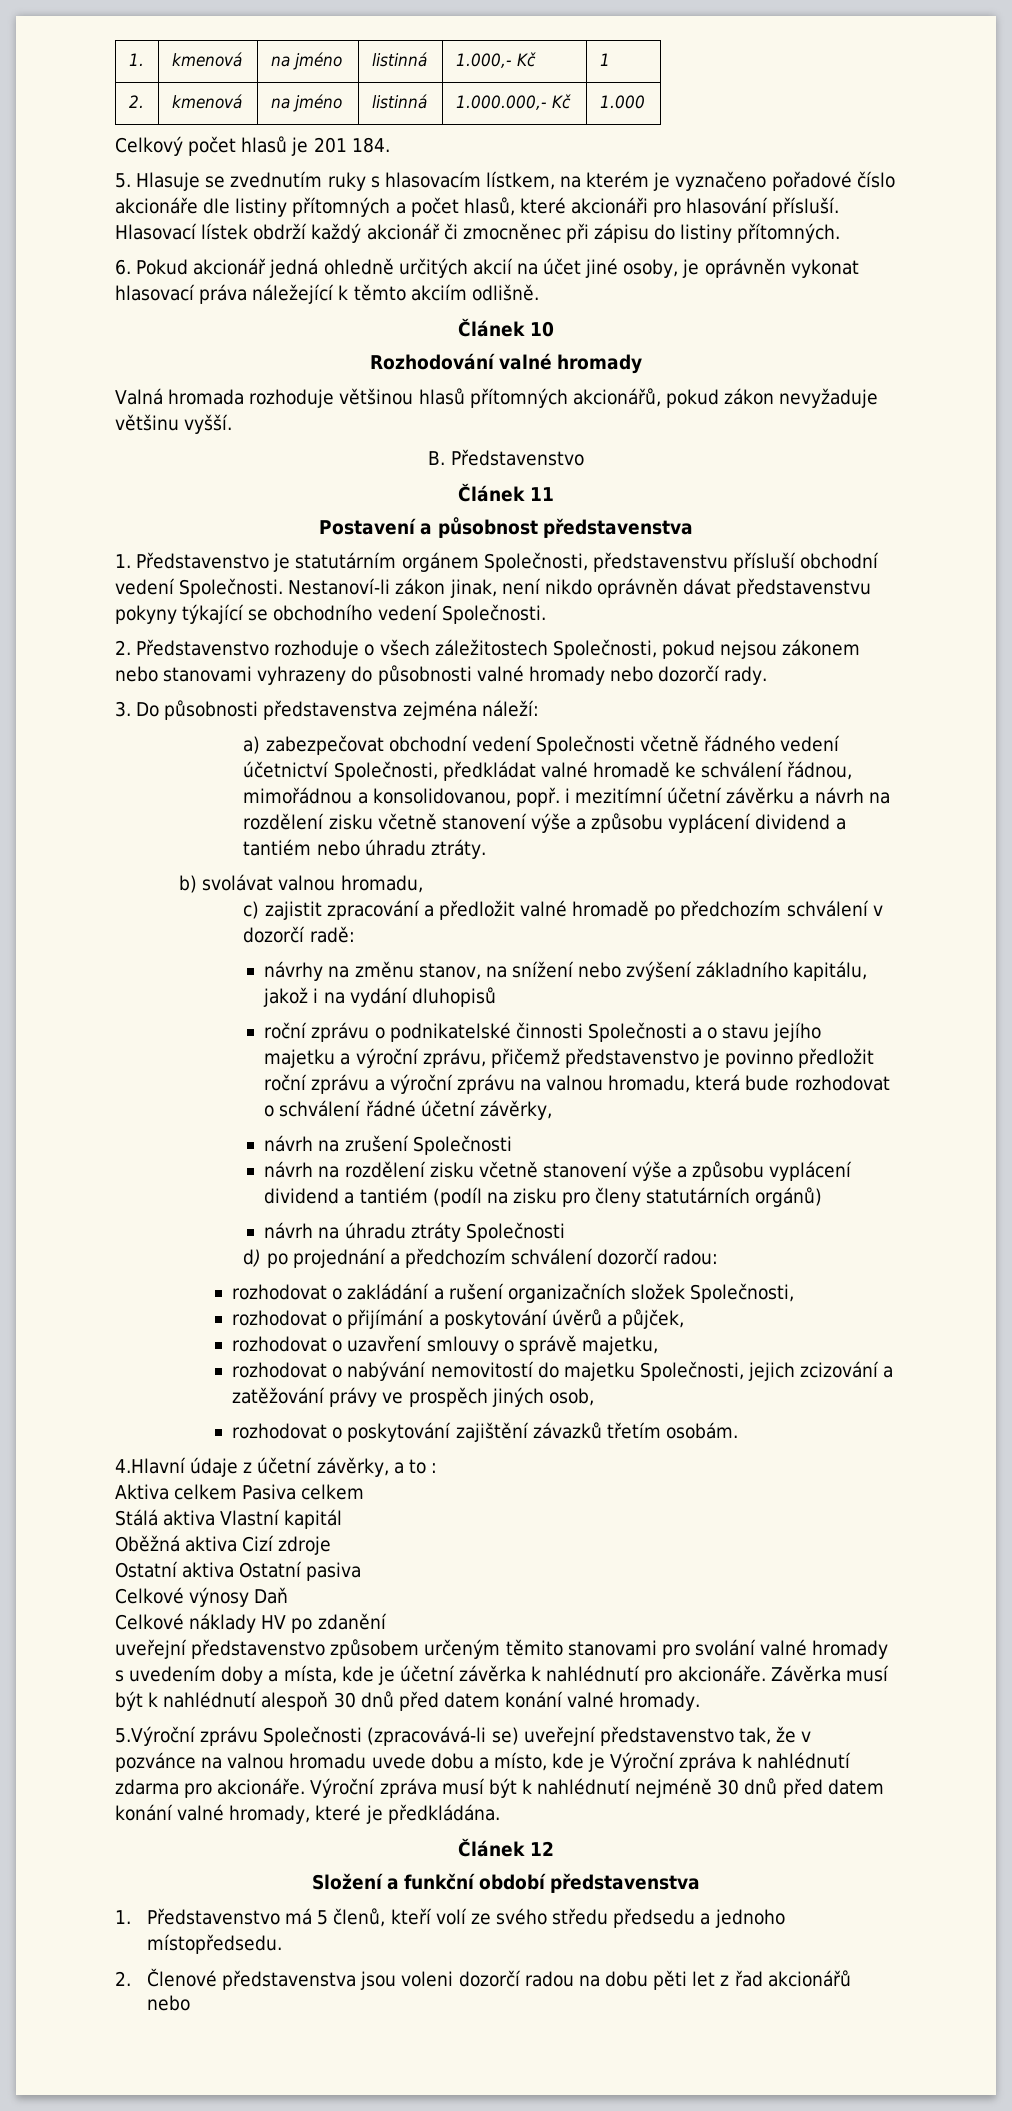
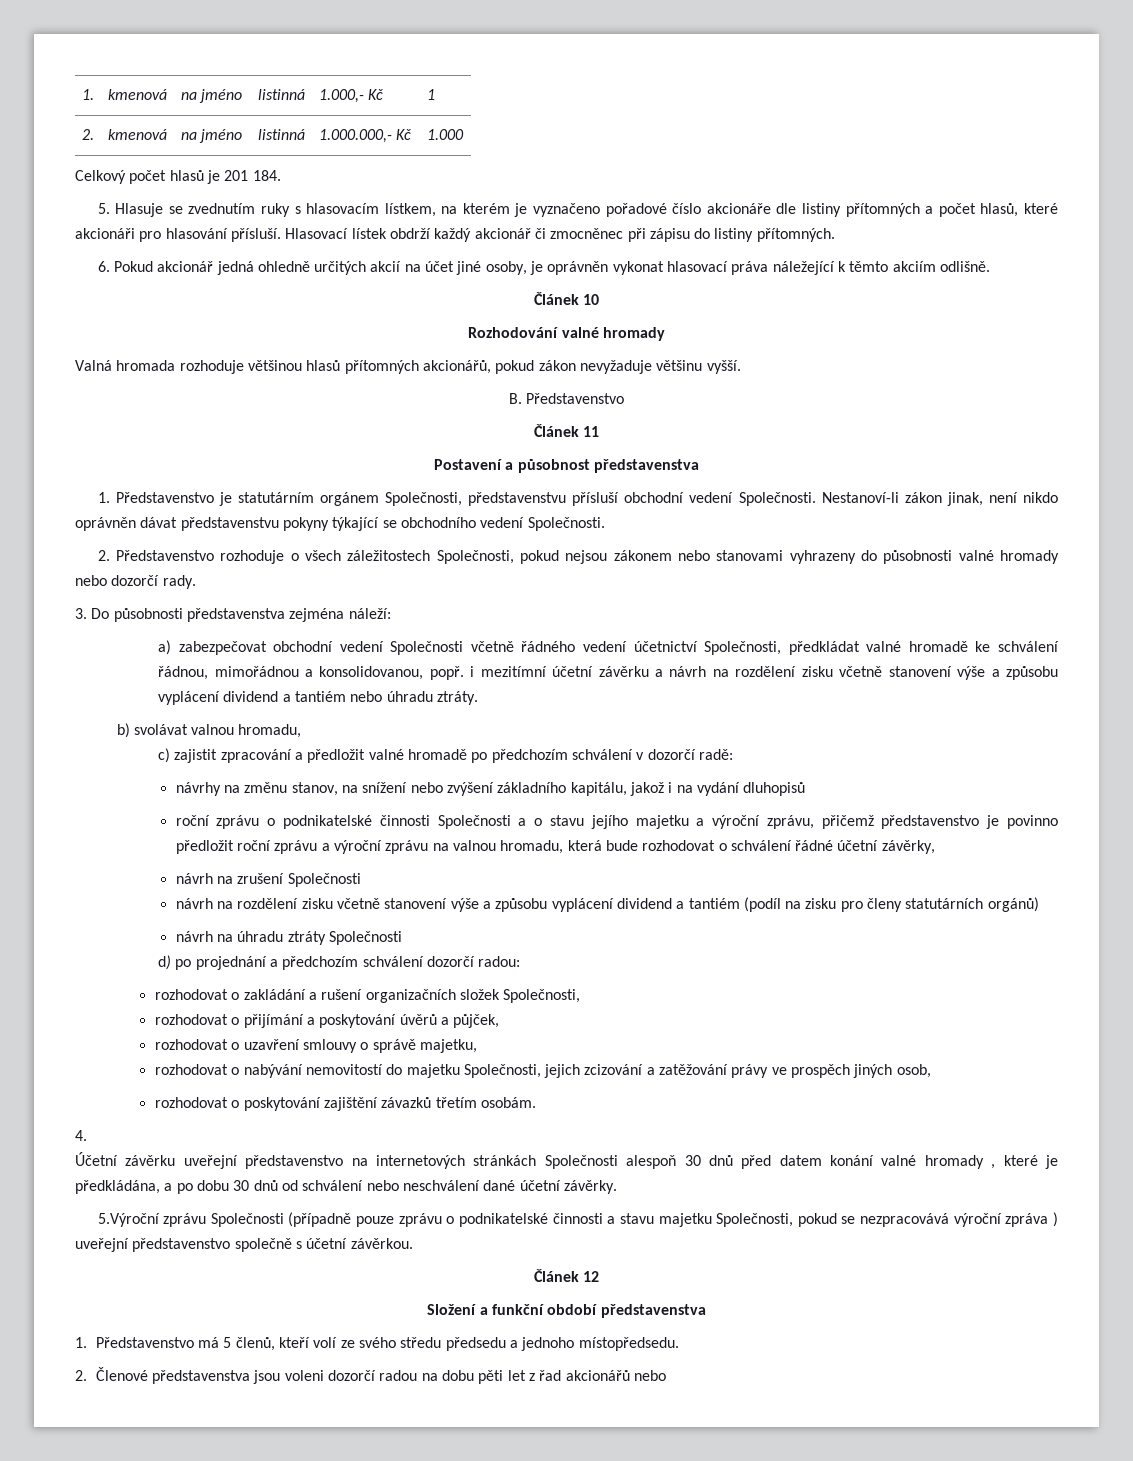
[115,1457,437,1477] [115,1484,365,1500] [115,1509,343,1529] [115,1535,332,1555] [115,1561,362,1581] [115,1587,289,1607] [115,1613,387,1633] [115,1639,889,1659] [115,1665,889,1685] [115,1691,258,1711] 4.Hlavní údaje z účetní závěrky, a to : // Aktiva celkem Pasiva celkem // Stálá aktiva Vlastní kapitál // Oběžná aktiva Cizí zdroje // Ostatní aktiva Ostatní pasiva // Celkové výnosy Daň // Celkové náklady HV po zdanění // uveřejní představenstvo způsobem určeným těmito stanovami pro svolání valné hromady s uvedením doby a místa, kde je účetní závěrka k nahlédnutí pro akcionáře. Závěrka musí být k nahlédnutí -> [75,1130,87,1141] [75,1152,618,1169] 4. // Účetní závěrku uveřejní představenstvo na internetových stránkách Společnosti
[619,1692,701,1711] [115,1726,812,1746] [115,1752,851,1772] [115,1778,884,1798] [115,1804,500,1824] hromady. // 5.Výroční zprávu Společnosti (zpracovává-li se) uveřejní představenstvo tak, že v pozvánce na valnou hromadu uvede dobu a místo, kde je Výroční zpráva k nahlédnutí zdarma pro akcionáře. Výroční zpráva musí být k nahlédnutí nejméně 30 dnů před datem konání valné hromady, které je předkládána. -> [924,1155,1059,1169] [75,1180,617,1194] [97,1212,1059,1227] [75,1238,413,1252] hromady , které je předkládána, a po dobu 30 dnů od schválení nebo neschválení dané účetní závěrky. // 5.Výroční zprávu Společnosti (případně pouze zprávu o podnikatelské činnosti a stavu majetku Společnosti, pokud se nezpracovává výroční zpráva ) uveřejní představenstvo společně s účetní závěrkou.

